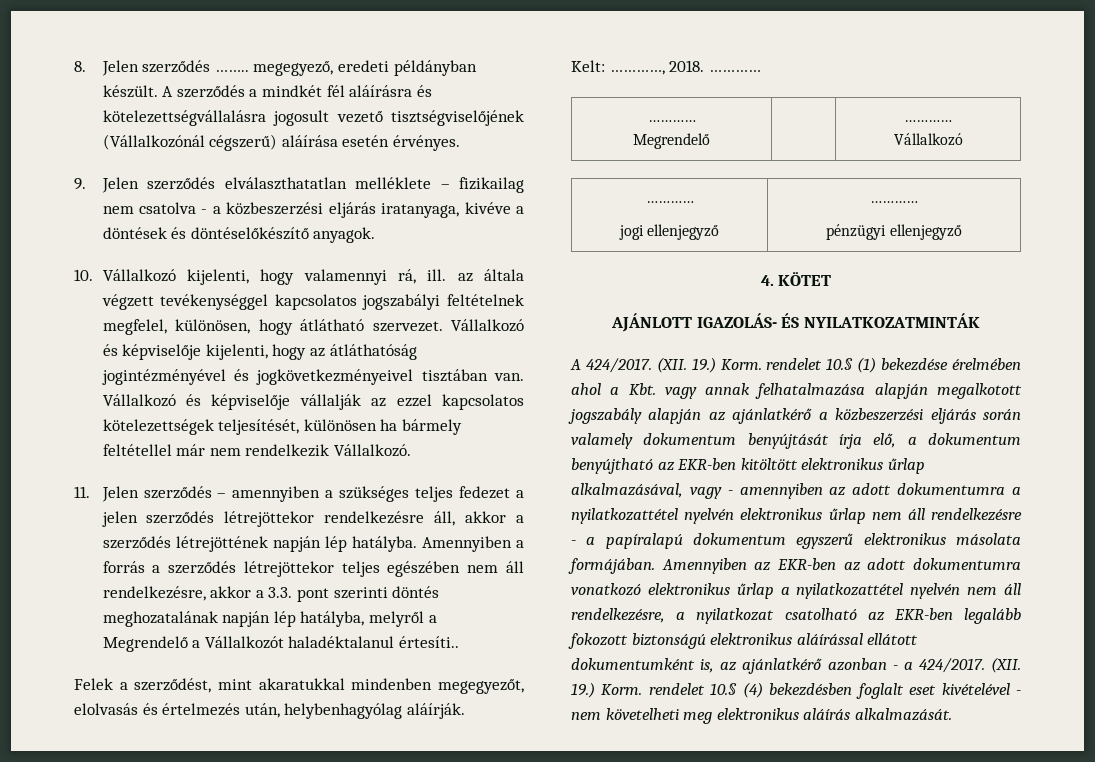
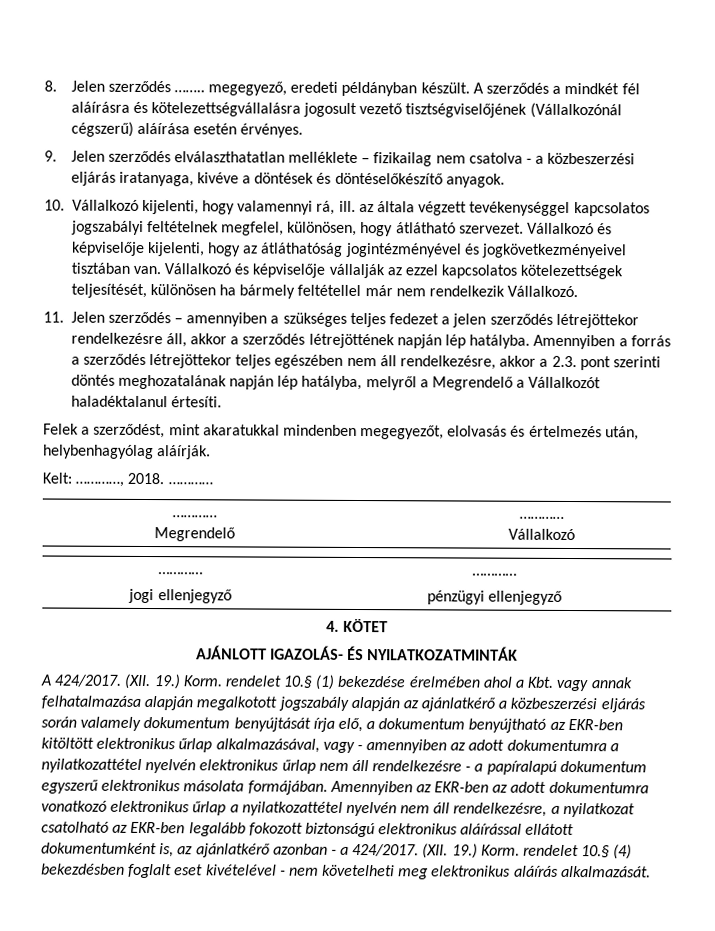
[268,587,293,598] 3.3. -> [551,355,577,368] 2.3.
[398,636,459,648] értesíti.. -> [170,396,222,408] értesíti.

